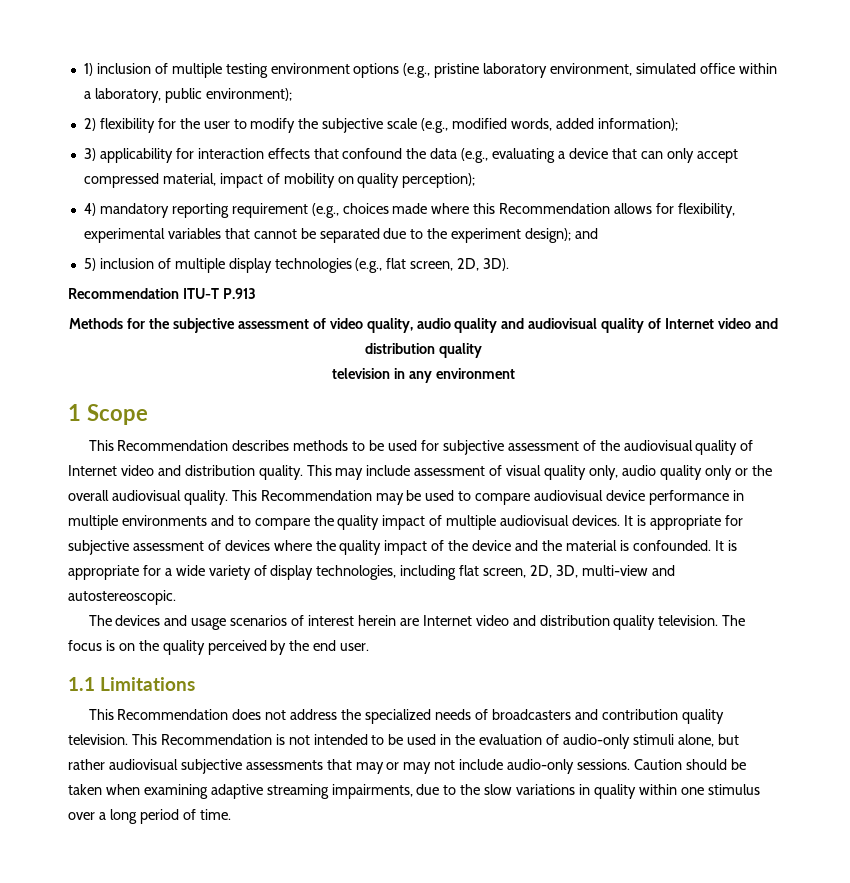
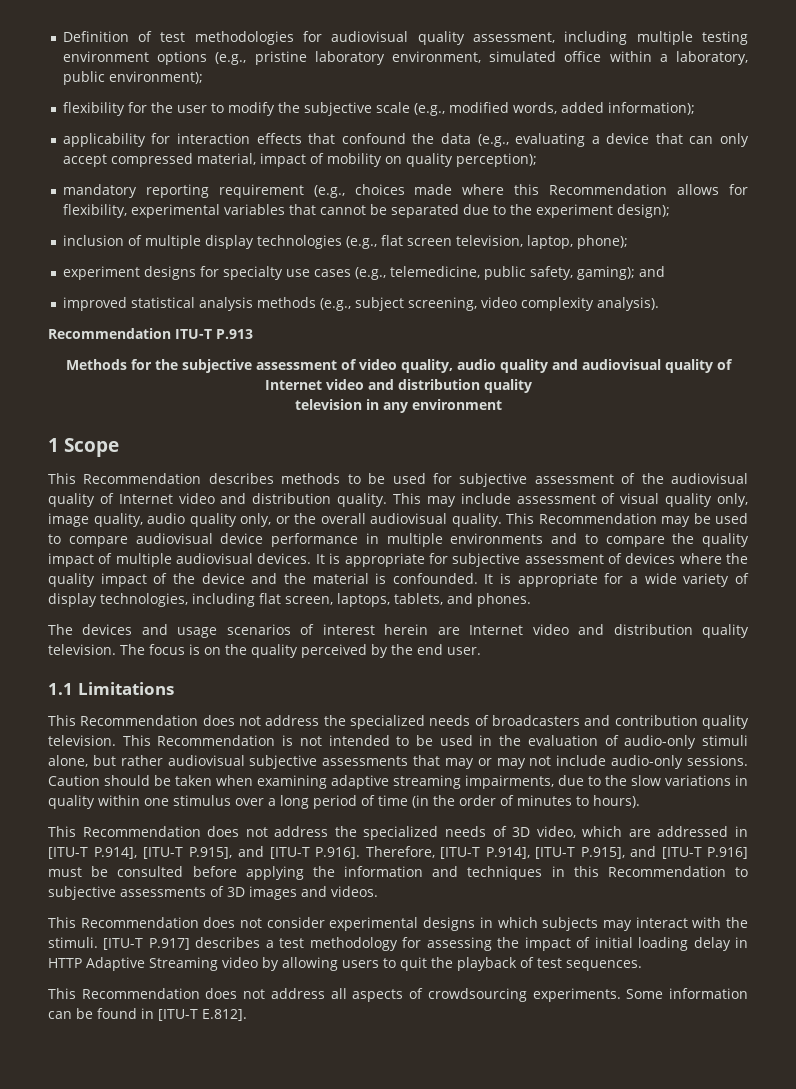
[83,63,168,76] 1) inclusion of -> [62,31,628,45] Definition of test methodologies for audiovisual quality assessment, including
[83,118,96,131] 2) -> (203, 77) none
[83,148,96,161] 3) -> (695, 108) none
[83,203,96,216] 4) -> (537, 160) none
[575,228,599,239] [83,258,96,271] and // 5) -> (670, 211) //
[410,258,510,271] screen, 2D, 3D). -> [406,235,628,249] [62,266,665,280] [62,297,659,311] screen television, laptop, phone); // experiment designs for specialty use cases (e.g., telemedicine, public safety, gaming); and // improved statistical analysis methods (e.g., subject screening, video complexity analysis).
[621,465,732,480] audio quality only -> [48,513,271,527] image quality, audio quality only,
[530,565,675,578] [68,590,176,605] 2D, 3D, multi-view and autostereoscopic. -> [337,593,531,607] laptops, tablets, and phones.
[199,809,231,820] time. -> [378,795,640,808] [48,826,748,840] [48,846,749,859] [48,866,748,880] [48,886,378,900] [48,917,748,931] [48,937,749,951] [48,957,642,971] [48,988,749,1002] [48,1008,247,1021] time (in the order of minutes to hours). // This Recommendation does not address the specialized needs of 3D video, which are addressed in [ITU-T P.914], [ITU-T P.915], and [ITU-T P.916]. Therefore, [ITU-T P.914], [ITU-T P.915], and [ITU-T P.916] must be consulted before applying the information and techniques in this Recommendation to subjective assessments of 3D images and videos. // This Recommendation does not consider experimental designs in which subjects may interact with the stimuli. [ITU-T P.917] describes a test methodology for assessing the impact of initial loading delay in HTTP Adaptive Streaming video by allowing users to quit the playback of test sequences. // This Recommendation does not address all aspects of crowdsourcing experiments. Some information can be found in [ITU-T E.812].

